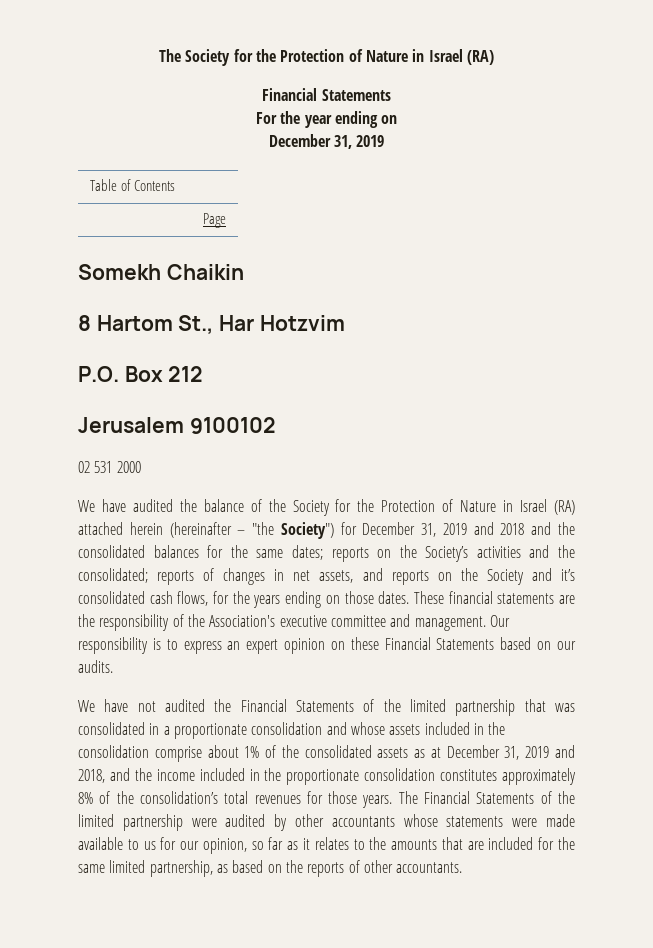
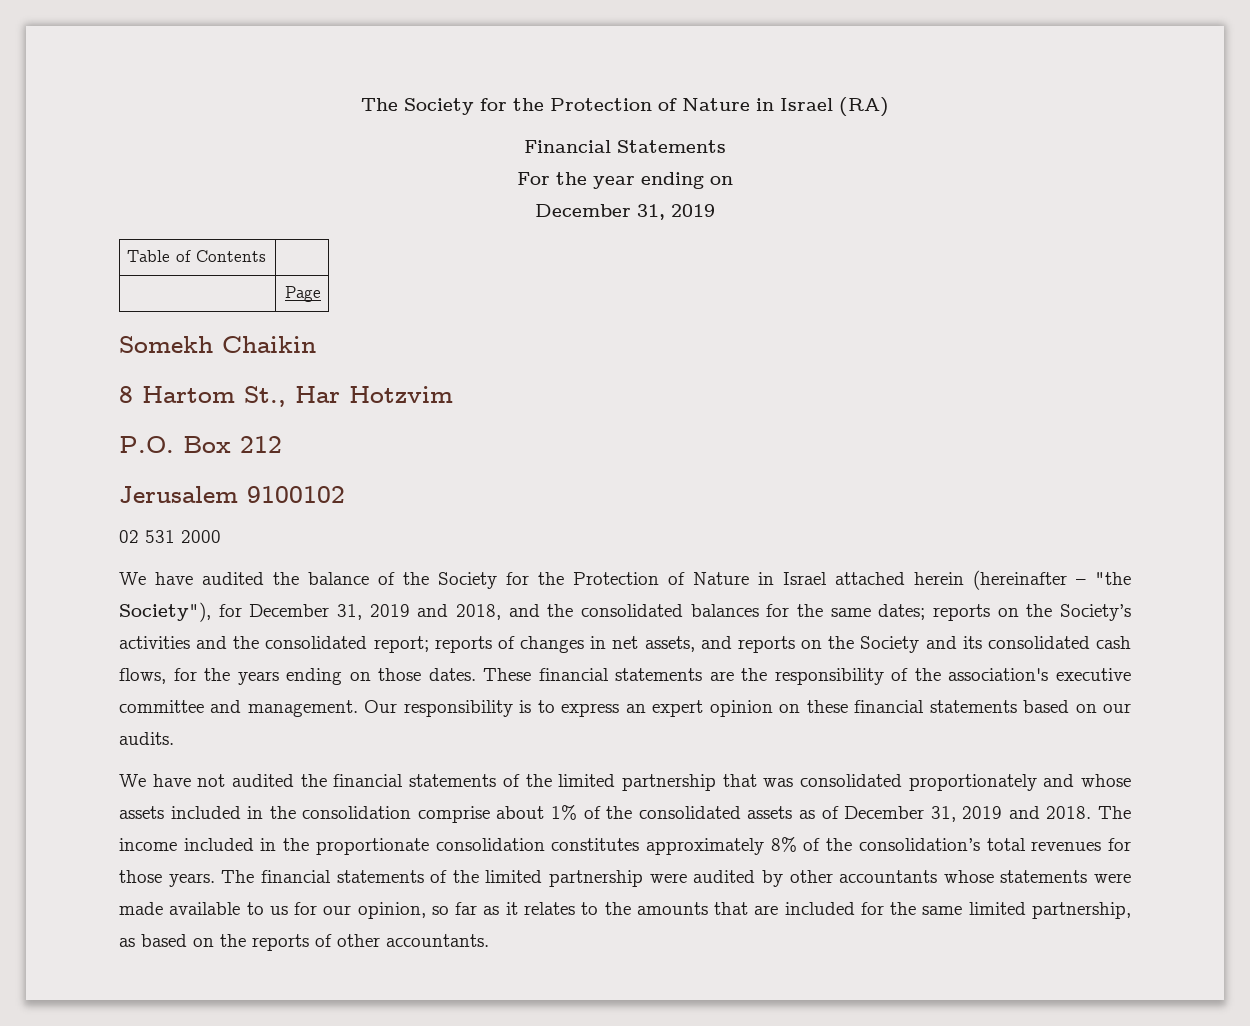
[554,500,575,515] (RA) -> (827, 578) none
[280,522,334,539] Society") -> [119,602,211,622] Society"),
[500,523,525,535] 2018 -> [456,604,501,620] 2018,
[78,568,148,583] consolidated; -> [265,636,429,653] consolidated report;
[561,569,576,581] it’s -> [962,636,982,649] its
[209,615,276,627] Association's -> [948,668,1049,681] association's
[384,637,495,650] Financial Statements -> [854,700,1017,713] financial statements
[240,699,354,712] Financial Statements -> [333,774,497,787] financial statements
[149,722,323,739] in a proportionate consolidation -> [908,774,1037,791] proportionately
[430,745,575,760] [78,768,152,783] at December 31, 2019 and 2018, and the -> [821,806,1131,822] of December 31, 2019 and 2018. The
[424,791,535,804] Financial Statements -> [260,870,424,883] financial statements

